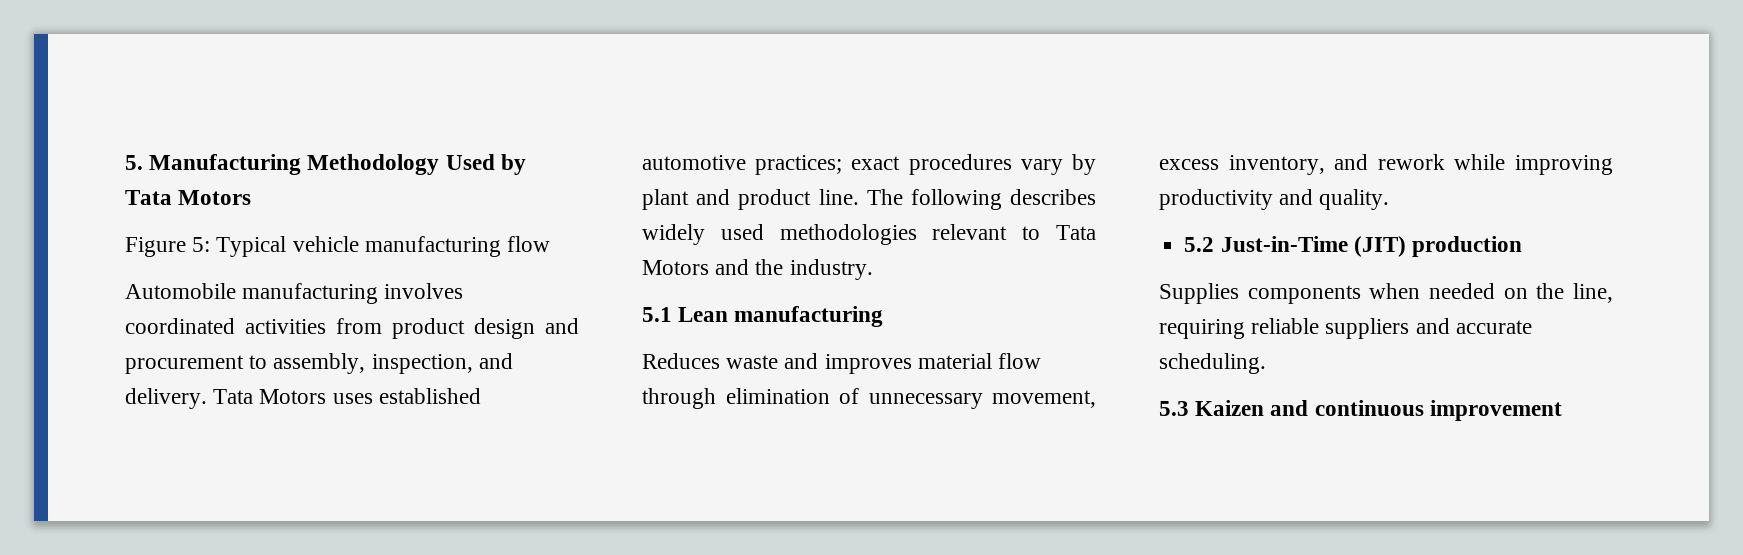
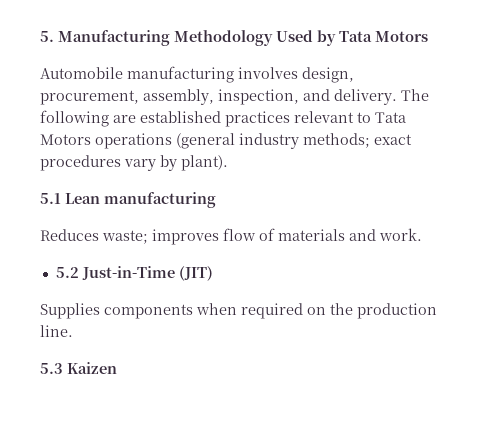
[125,236,551,257] [125,283,464,304] [125,318,579,339] [125,353,513,374] [125,388,481,409] [642,154,1096,175] [642,189,1096,210] [642,224,1096,245] [642,259,873,280] [642,306,884,327] [642,353,1042,374] [642,388,1096,409] [1159,154,1613,175] [1159,189,1390,210] Figure 5: Typical vehicle manufacturing flow // Automobile manufacturing involves coordinated activities from product design and procurement to assembly, inspection, and delivery. Tata Motors uses established automotive practices; exact procedures vary by plant and product line. The following describes widely used methodologies relevant to Tata Motors and the industry. // 5.1 Lean manufacturing // Reduces waste and improves material flow through elimination of unnecessary movement, excess inventory, and rework while improving productivity and quality. -> [40,66,354,83] [40,89,429,105] [40,110,406,127] [40,133,412,149] [40,155,228,171] [40,192,216,208] [40,228,422,245] Automobile manufacturing involves design, procurement, assembly, inspection, and delivery. The following are established practices relevant to Tata Motors operations (general industry methods; exact procedures vary by plant). // 5.1 Lean manufacturing // Reduces waste; improves flow of materials and work.
[1411,236,1522,257] production -> (213, 273) none
[1429,283,1495,299] needed -> [241,303,303,319] required
[1573,283,1613,303] [1159,318,1532,339] [1159,353,1266,374] line, requiring reliable suppliers and accurate scheduling. -> [357,303,437,319] [40,325,73,337] production line.
[1270,400,1562,421] and continuous improvement -> (117, 368) none

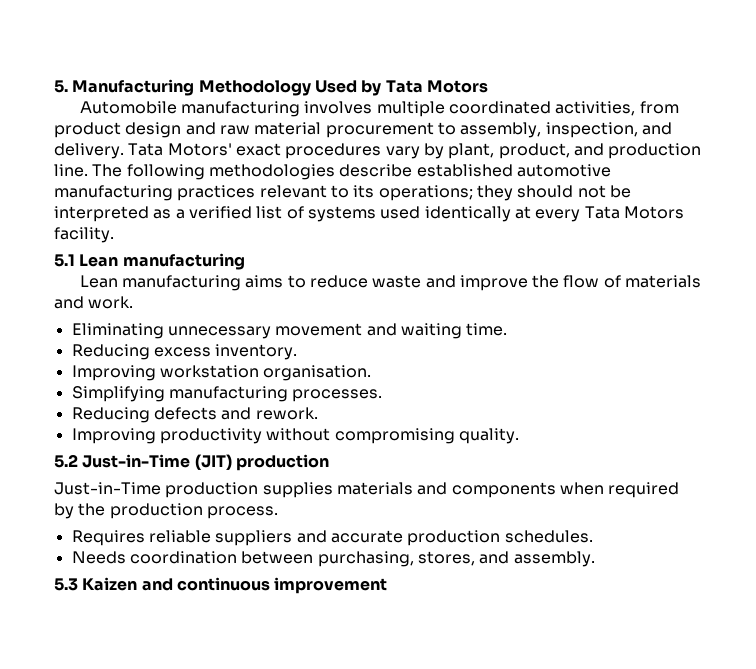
[302,67,354,83] [40,89,429,105] [40,110,406,127] [40,133,412,149] [40,155,228,171] [40,192,216,208] [40,229,219,245] design, procurement, assembly, inspection, and delivery. The following are established practices relevant to Tata Motors operations (general industry methods; exact procedures vary by plant). // 5.1 Lean manufacturing // Reduces waste; improves -> [376,101,679,117] [54,122,672,138] [54,143,702,159] [54,164,611,180] [54,185,631,201] [54,206,684,222] [54,227,114,243] [54,253,245,270] [79,275,560,291] multiple coordinated activities, from product design and raw material procurement to assembly, inspection, and delivery. Tata Motors' exact procedures vary by plant, product, and production line. The following methodologies describe established automotive manufacturing practices relevant to its operations; they should not be interpreted as a verified list of systems used identically at every Tata Motors facility. // 5.1 Lean manufacturing // Lean manufacturing aims to reduce waste and improve the
[55,266,213,281] [40,303,100,319] 5.2 Just-in-Time (JIT) // Supplies -> [71,323,508,339] [71,344,298,360] [71,365,372,381] [71,386,383,402] [71,407,318,423] [71,428,519,444] [54,454,329,471] [54,482,448,498] Eliminating unnecessary movement and waiting time. // Reducing excess inventory. // Improving workstation organisation. // Simplifying manufacturing processes. // Reducing defects and rework. // Improving productivity without compromising quality. // 5.2 Just-in-Time (JIT) production // Just-in-Time production supplies materials and
[307,307,326,315] on -> [54,503,74,519] by
[40,325,73,337] line. -> [206,506,278,519] [71,530,593,546] [71,551,595,567] process. // Requires reliable suppliers and accurate production schedules. // Needs coordination between purchasing, stores, and assembly.
(117, 368) none -> [141,577,388,594] and continuous improvement

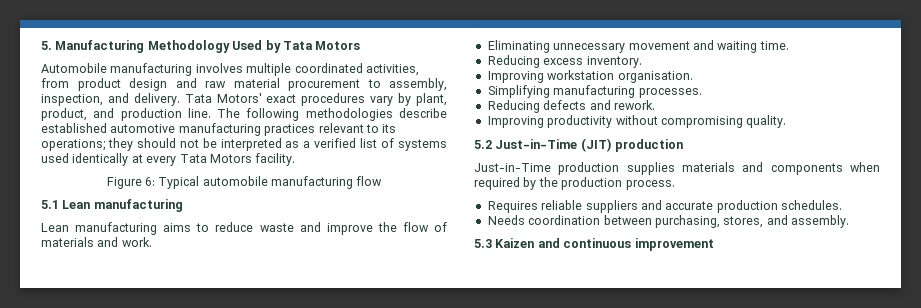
(114, 235) none -> [106,176,383,189] // Figure 6: Typical automobile manufacturing flow

